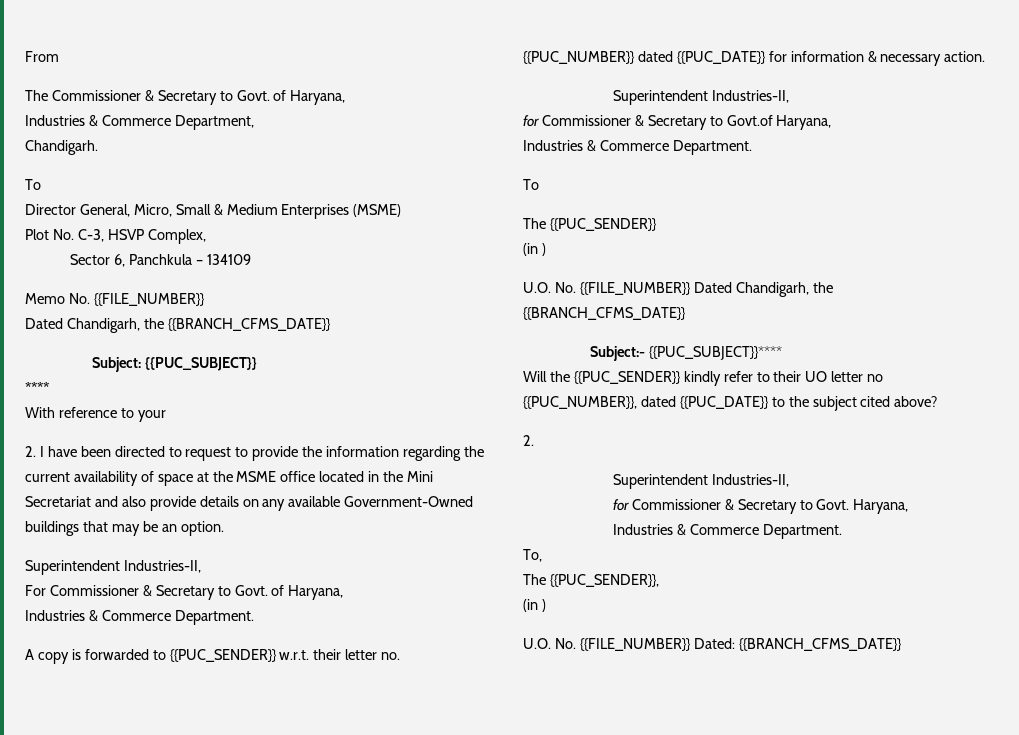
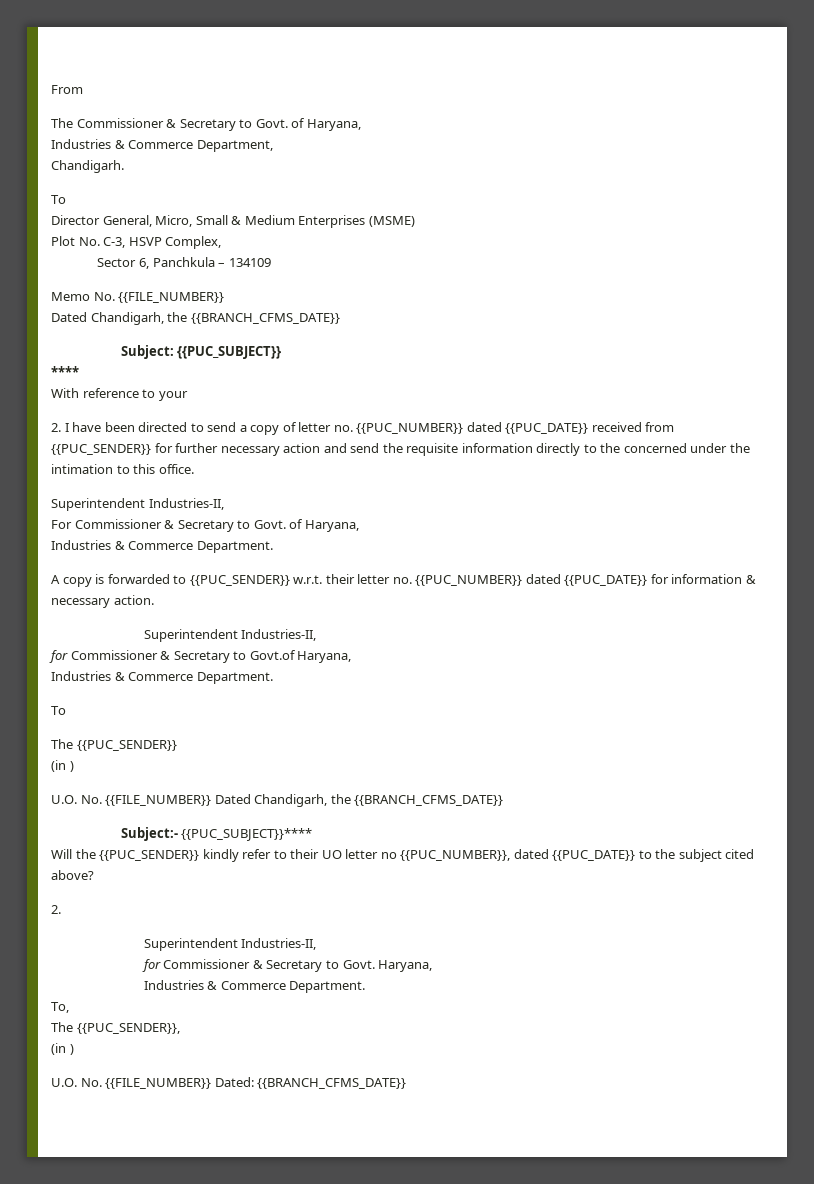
[185,446,484,461] [25,471,434,486] [25,496,474,511] [25,521,224,536] request to provide the information regarding the current availability of space at the MSME office located in the Mini Secretariat and also provide details on any available Government-Owned buildings that may be an option. -> [207,422,675,435] [51,443,750,456] [51,464,194,474] send a copy of letter no. {{PUC_NUMBER}} dated {{PUC_DATE}} received from {{PUC_SENDER}} for further necessary action and send the requisite information directly to the concerned under the intimation to this office.

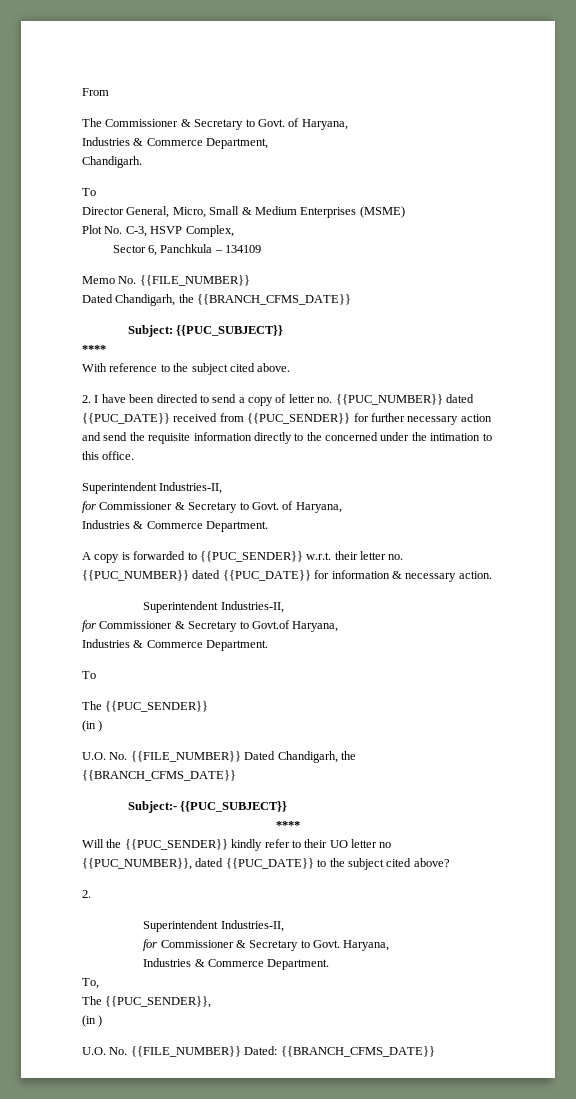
[158,391,188,401] your -> [173,363,291,375] the subject cited above.
[51,520,72,529] For -> [82,501,96,513] for
[181,828,313,841] {{PUC_SUBJECT}}**** -> [180,801,288,812] [276,821,300,829] {{PUC_SUBJECT}} // ****

